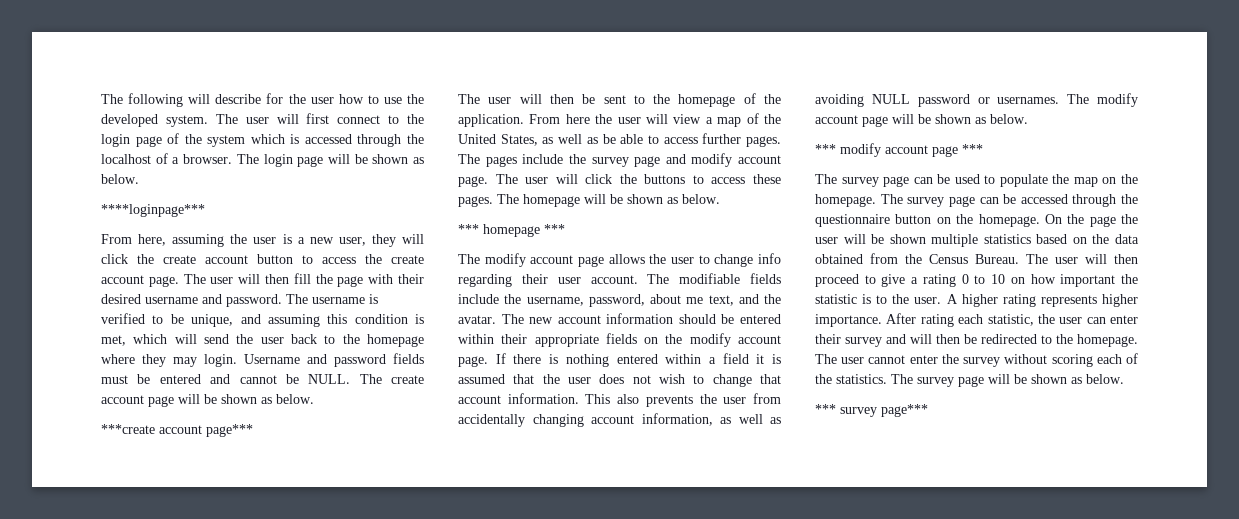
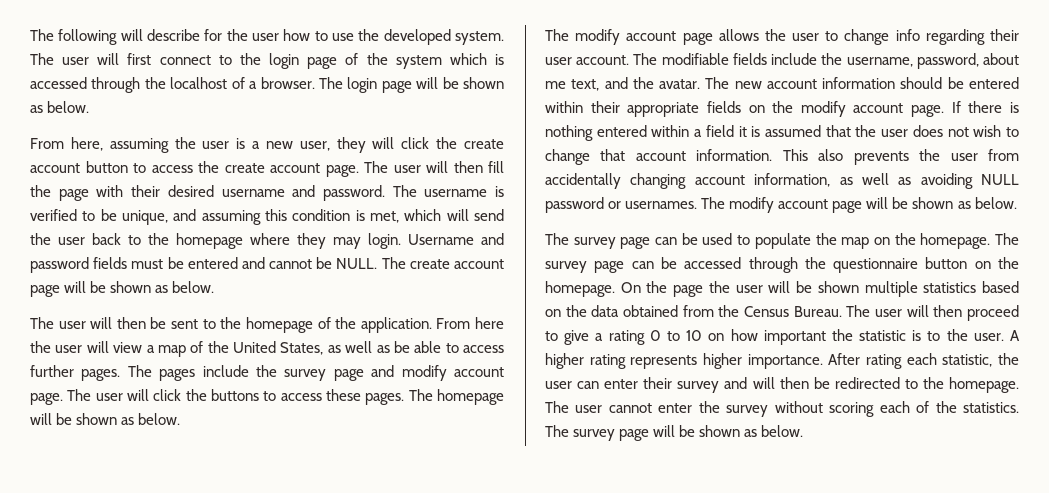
[101,204,205,217] // ****loginpage*** -> (90, 107) none
[101,424,253,437] // ***create account page*** -> (215, 287) none
[458,224,565,237] // *** homepage *** -> (181, 419) none
[815,143,983,157] // *** modify account page *** -> (1017, 203) none
[815,404,928,417] // *** survey page*** -> (804, 431) none

